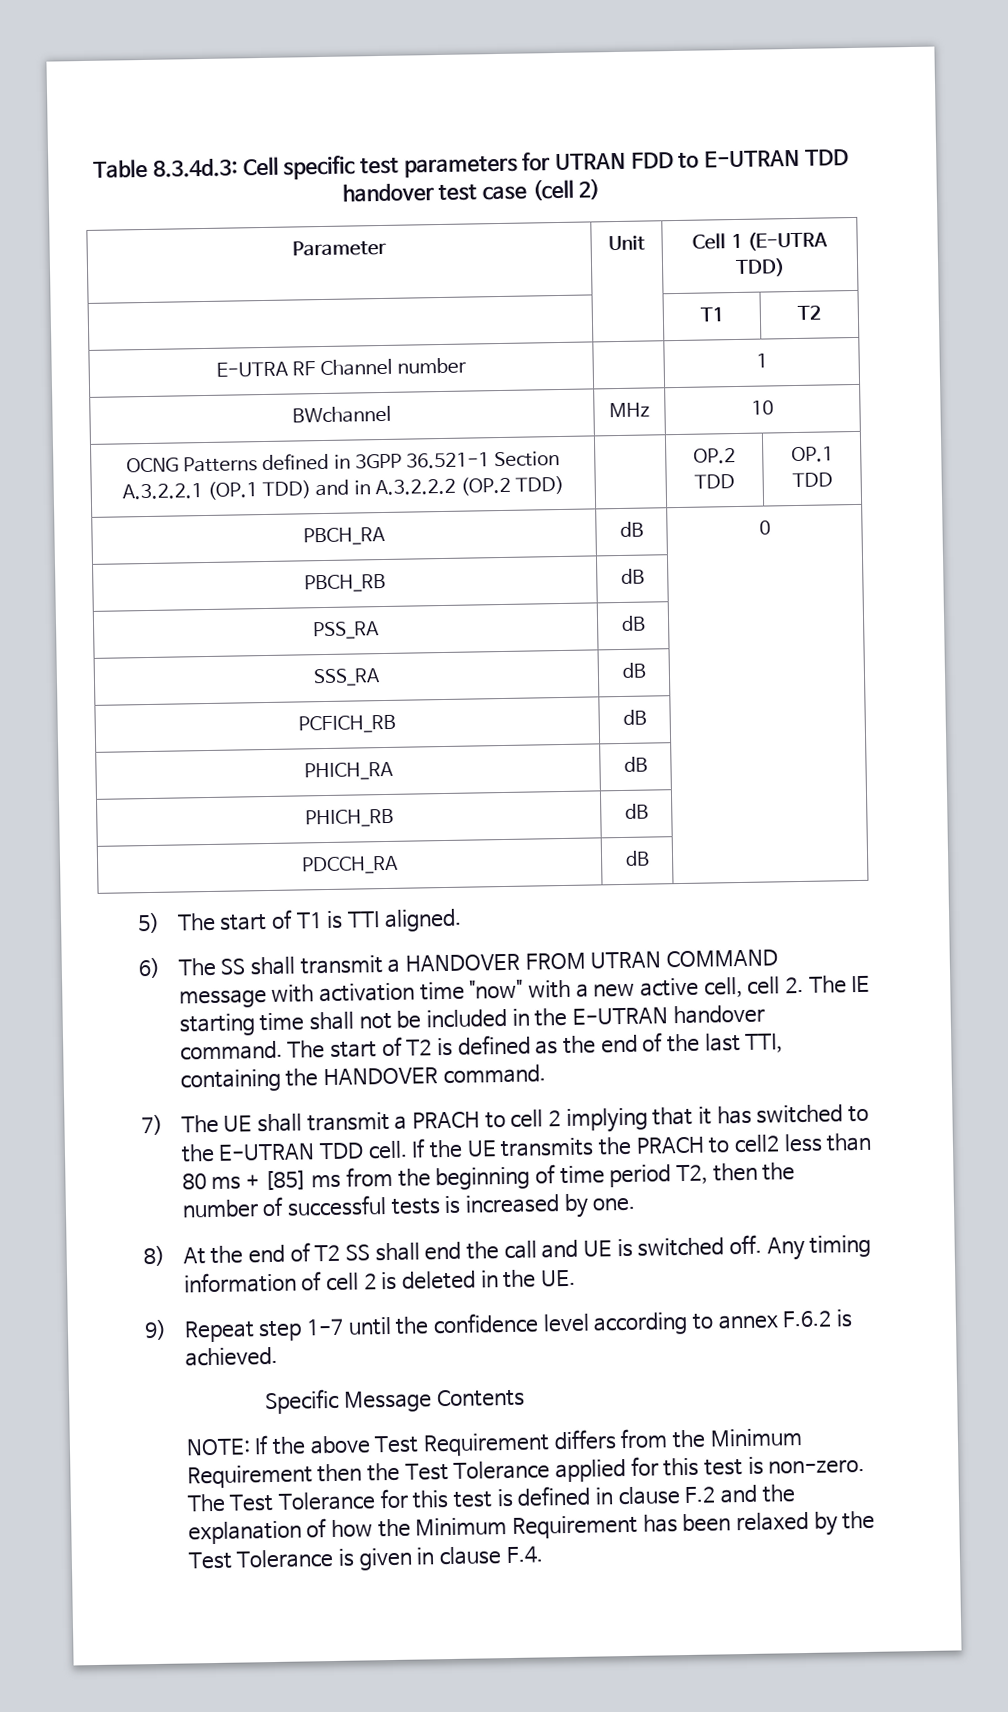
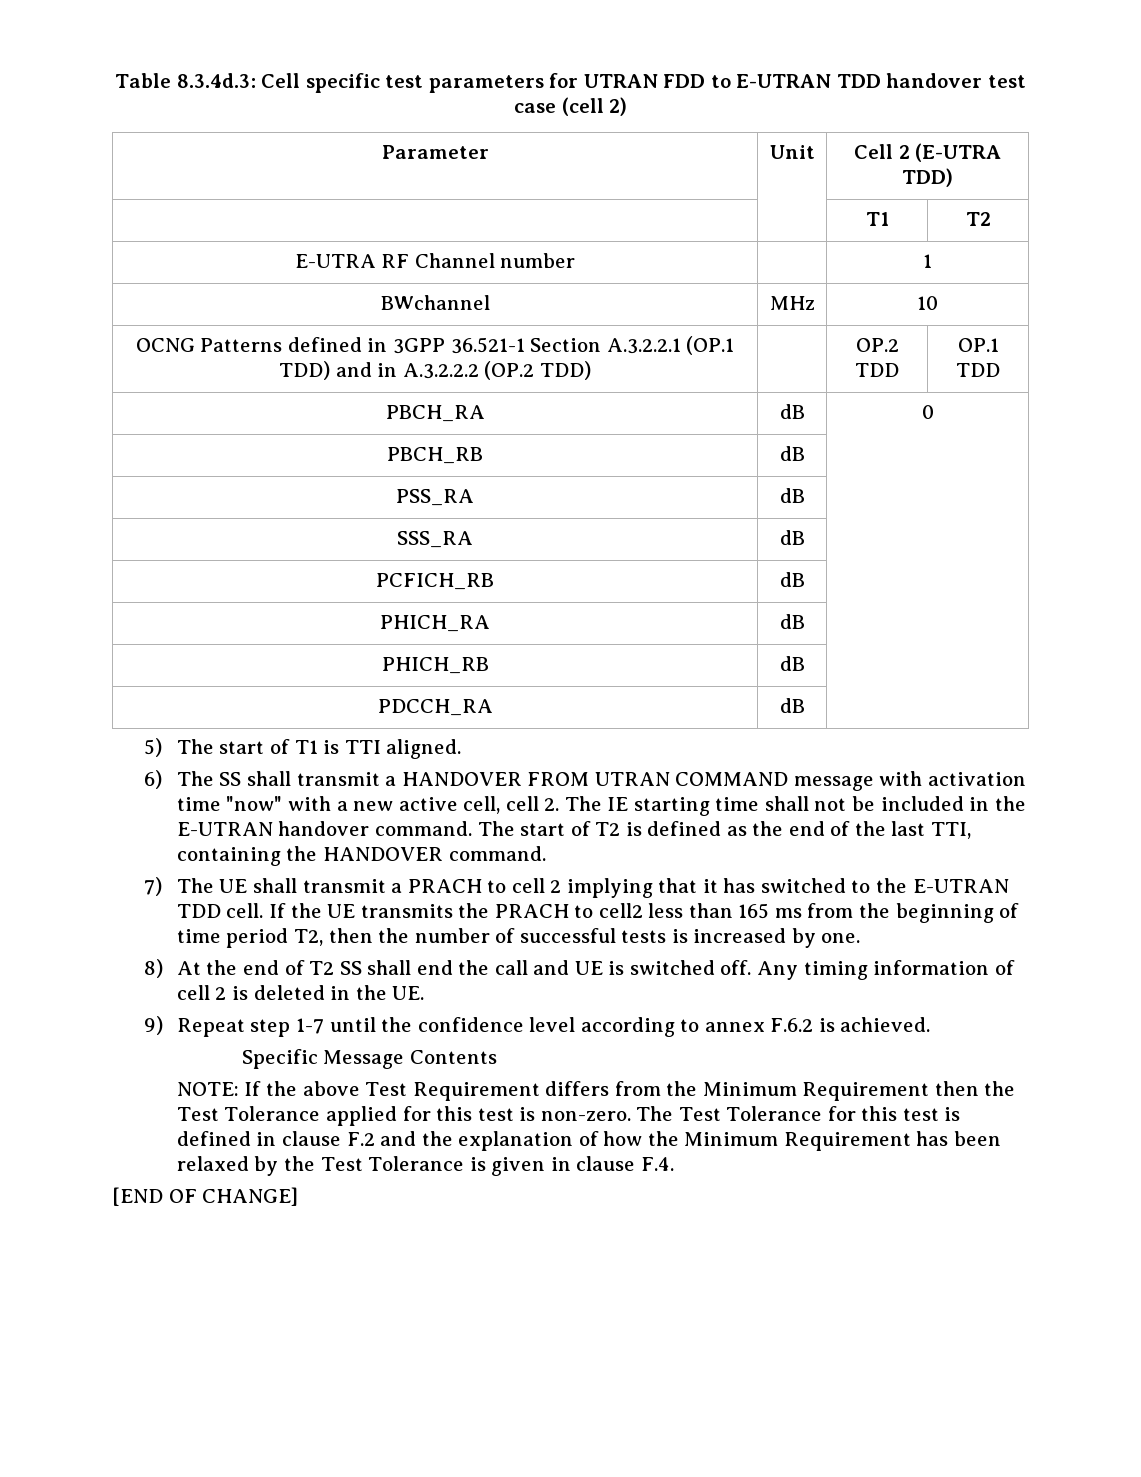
[730,233,743,249] 1 -> [898,145,910,159] 2
[181,1170,307,1191] 80 ms + [85] -> [738,903,770,919] 165
(543, 1554) none -> [112,1187,299,1206] // [END OF CHANGE]

